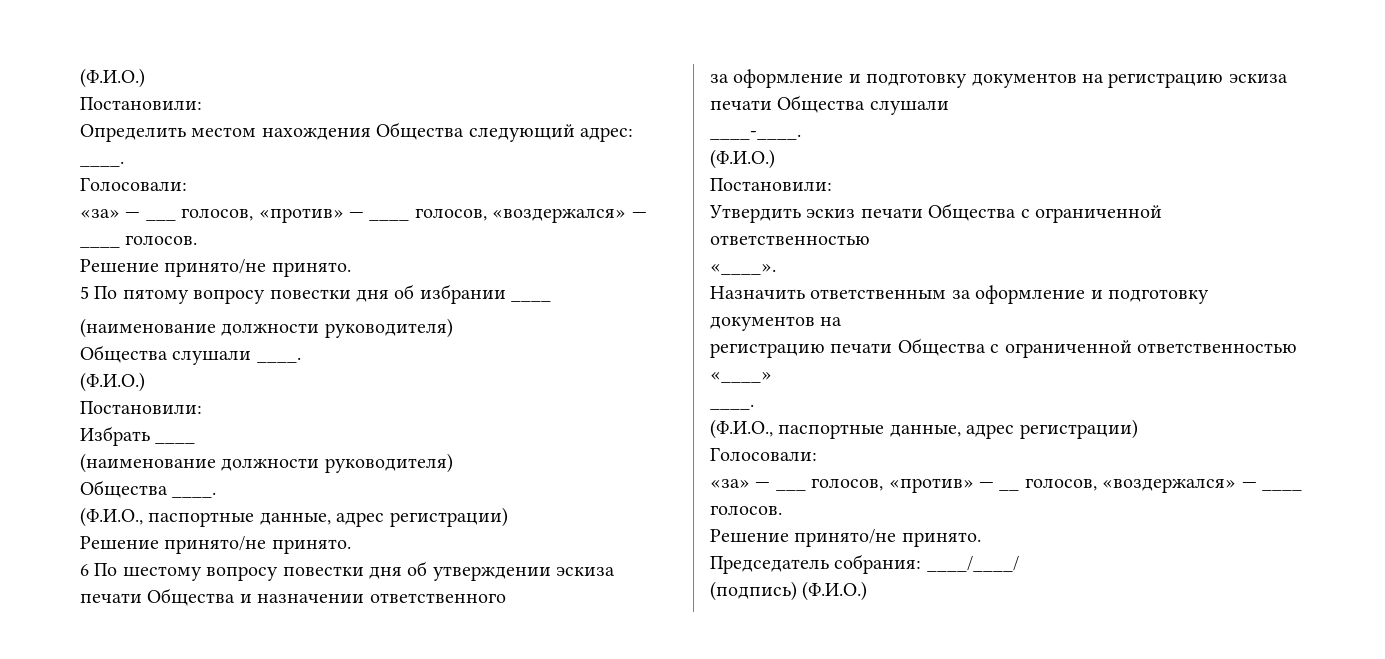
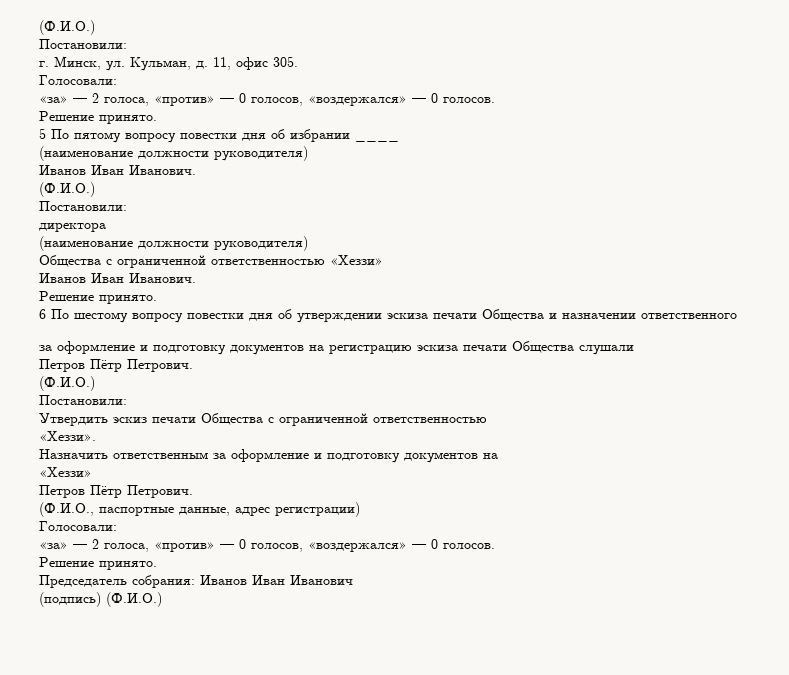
[80,68,145,88] [80,97,202,110] [80,122,633,142] [80,161,124,167] [80,177,187,191] [80,209,141,218] [145,208,364,223] [369,208,647,223] [80,245,120,248] [125,235,198,245] [80,259,267,277] (Ф.И.О.) // Постановили: // Определить местом нахождения Общества следующий адрес: ____. // Голосовали: // «за» — ___ голосов, «против» — ____ голосов, «воздержался» — ____ голосов. // Решение принято/не -> [39,20,95,35] [39,39,127,49] [39,56,298,71] [39,75,117,85] [39,93,495,106] [39,111,94,121] (Ф.И.О.) // Постановили: // г. Минск, ул. Кульман, д. 11, офис 305. // Голосовали: // «за» — 2 голоса, «против» — 0 голосов, «воздержался» — 0 голосов. // Решение
[80,345,301,365] [80,372,145,392] [80,401,202,414] [80,426,196,446] [80,453,453,473] [80,480,217,498] [80,507,508,527] [80,536,267,554] Общества слушали ____. // (Ф.И.О.) // Постановили: // Избрать ____ // (наименование должности руководителя) // Общества ____. // (Ф.И.О., паспортные данные, адрес регистрации) // Решение принято/не -> [39,165,196,176] [39,182,95,197] [39,201,127,211] [39,223,106,232] [39,236,308,251] [39,255,383,268] [39,273,196,284] [39,291,94,301] Иванов Иван Иванович. // (Ф.И.О.) // Постановили: // директора // (наименование должности руководителя) // Общества с ограниченной ответственностью «Хеззи» // Иванов Иван Иванович. // Решение
[710,131,801,140] ____-____. -> [39,359,193,372] Петров Пётр Петрович.
[710,263,776,275] «____». -> [39,431,96,441] «Хеззи».
[710,338,1297,358] [710,371,772,383] [710,404,754,410] регистрацию печати Общества с ограниченной ответственностью «____» // ____. -> [39,467,92,477] [39,485,193,498] «Хеззи» // Петров Пётр Петрович.
[775,478,994,493] [999,478,1257,493] [1262,488,1302,491] [710,505,782,515] [710,529,897,547] ___ голосов, «против» — __ голосов, «воздержался» — ____ голосов. // Решение принято/не -> [92,539,495,552] [39,557,94,567] 2 голоса, «против» — 0 голосов, «воздержался» — 0 голосов. // Решение
[926,556,1019,572] ____/____/ -> [200,575,353,586] Иванов Иван Иванович

